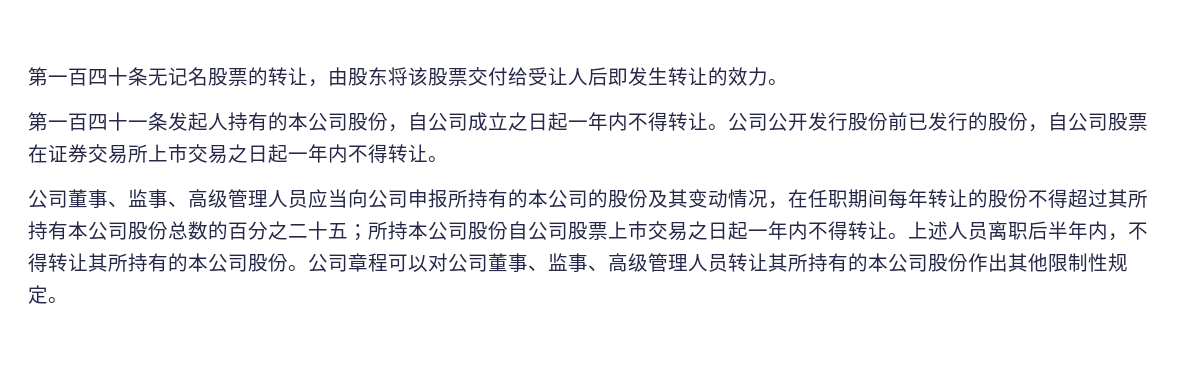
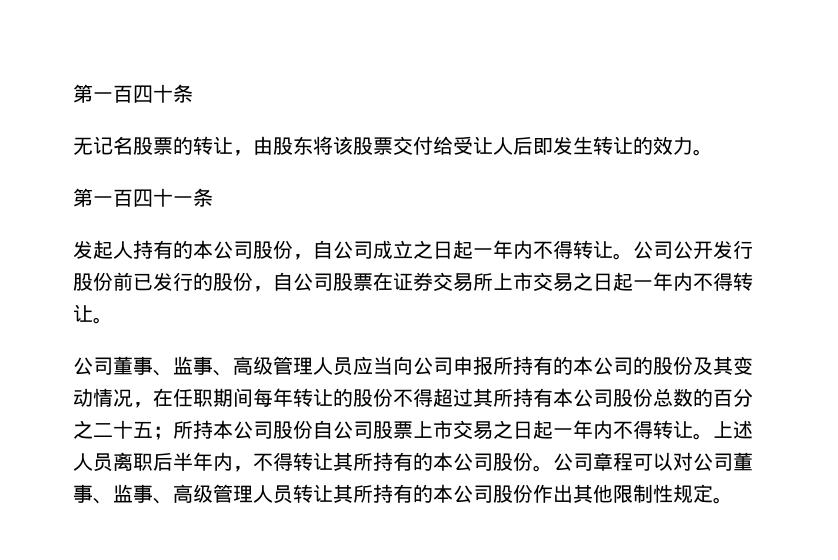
(148, 76) none -> (193, 93) //
(168, 121) none -> (213, 197) //

